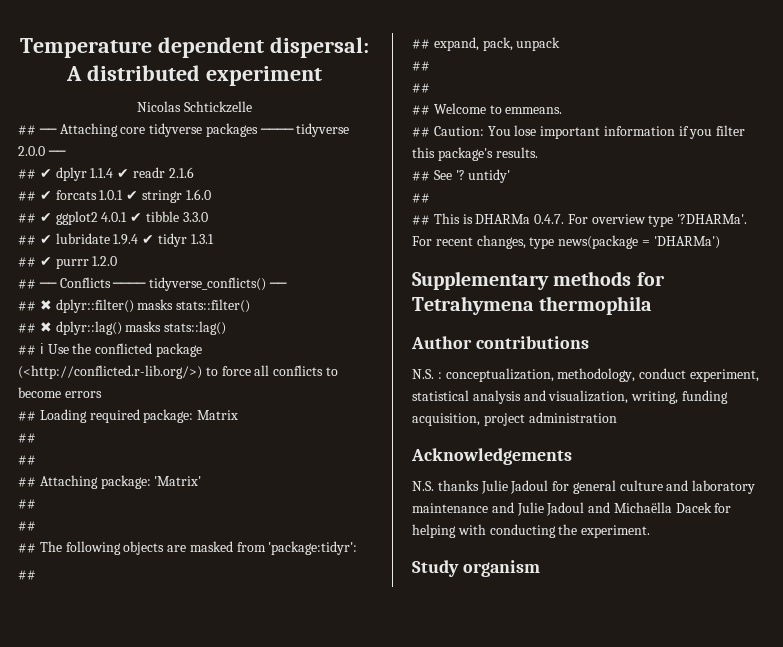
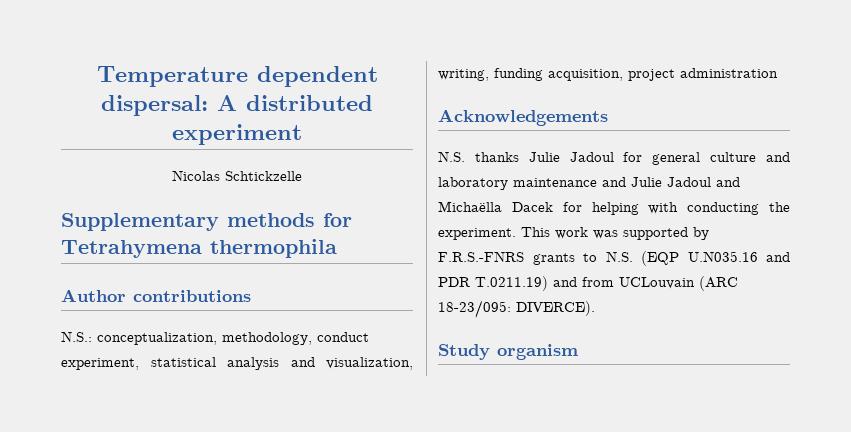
[18,123,350,137] [18,146,66,156] [18,167,194,181] [18,189,211,203] [18,211,208,225] [18,233,214,247] [18,256,118,269] [18,277,287,291] [18,299,251,313] [18,321,227,335] [18,343,202,357] [18,365,338,379] [18,387,102,398] [18,409,239,423] [18,433,36,443] [18,455,36,465] [18,475,202,489] [18,499,36,509] [18,521,36,531] [18,541,358,555] [18,570,36,580] [412,37,561,51] [412,61,430,71] [412,83,430,93] [412,103,563,115] [412,125,746,139] [412,147,538,161] [412,169,511,183] [412,193,430,203] [412,213,748,227] [412,235,720,249] // ## ── Attaching core tidyverse packages ──── tidyverse 2.0.0 ── // ## ✔ dplyr 1.1.4 ✔ readr 2.1.6 // ## ✔ forcats 1.0.1 ✔ stringr 1.6.0 // ## ✔ ggplot2 4.0.1 ✔ tibble 3.3.0 // ## ✔ lubridate 1.9.4 ✔ tidyr 1.3.1 // ## ✔ purrr 1.2.0 // ## ── Conflicts ──── tidyverse_conflicts() ── // ## ✖ dplyr::filter() masks stats::filter() // ## ✖ dplyr::lag() masks stats::lag() // ## ℹ Use the conflicted package (<http://conflicted.r-lib.org/>) to force all conflicts to become errors // ## Loading required package: Matrix // ## // ## // ## Attaching package: 'Matrix' // ## // ## // ## The following objects are masked from 'package:tidyr': // ## // ## expand, pack, unpack // ## // ## // ## Welcome to emmeans. // ## Caution: You lose important information if you filter this package's results. // ## See '? untidy' // ## // ## This is DHARMa 0.4.7. For overview type '?DHARMa'. For recent changes, type news(package = 'DHARMa') -> (302, 176) none
[412,369,442,379] N.S. : -> [61,331,92,342] N.S.:
(651, 531) none -> [521,227,709,240] [438,251,790,266] [438,276,738,291] [438,300,595,318] This work was supported by F.R.S.-FNRS grants to N.S. (EQP U.N035.16 and PDR T.0211.19) and from UCLouvain (ARC 18-23/095: DIVERCE).

